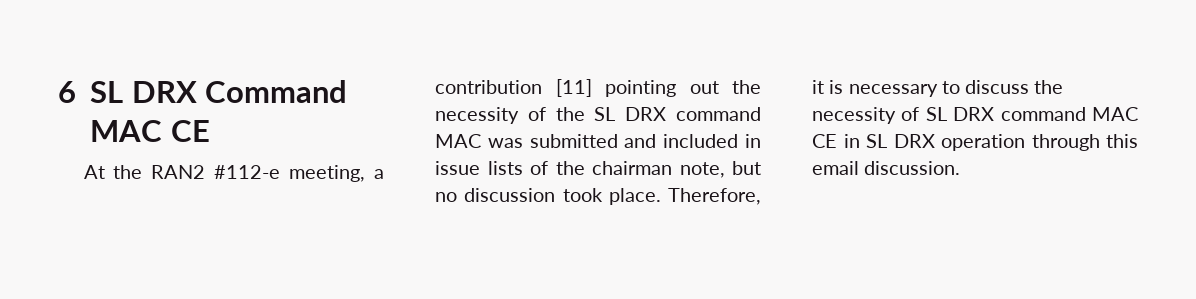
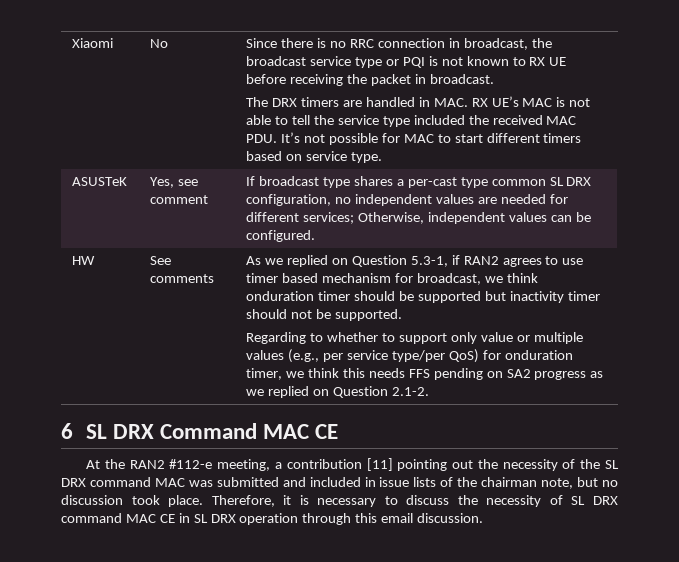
(58, 92) none -> [72,38,114,48] [150,39,169,48] [246,38,552,50] [246,56,567,68] [246,74,494,86] [246,96,591,107] [246,115,577,127] [246,132,582,145] [246,151,382,163] [72,177,128,186] [150,177,199,188] [150,195,209,204] [246,176,592,188] [246,194,568,206] [246,212,591,224] [246,230,316,242] [72,256,96,265] [150,256,172,265] [150,274,215,283] [246,255,584,267] [246,273,538,285] [246,291,600,303] [246,309,402,321] [246,332,583,344] [246,349,573,363] [246,368,604,380] [246,386,429,398] Xiaomi | No | Since there is no RRC connection in broadcast, the broadcast service type or PQI is not known to RX UE before receiving the packet in broadcast. // The DRX timers are handled in MAC. RX UE’s MAC is not able to tell the service type included the received MAC PDU. It’s not possible for MAC to start different timers based on service type. // ASUSTeK | Yes, see comment | If broadcast type shares a per-cast type common SL DRX configuration, no independent values are needed for different services; Otherwise, independent values can be configured. // HW | See comments | As we replied on Question 5.3-1, if RAN2 agrees to use timer based mechanism for broadcast, we think onduration timer should be supported but inactivity timer should not be supported. // Regarding to whether to support only value or multiple values (e.g., per service type/per QoS) for onduration timer, we think this needs FFS pending on SA2 progress as we replied on Question 2.1-2. //

